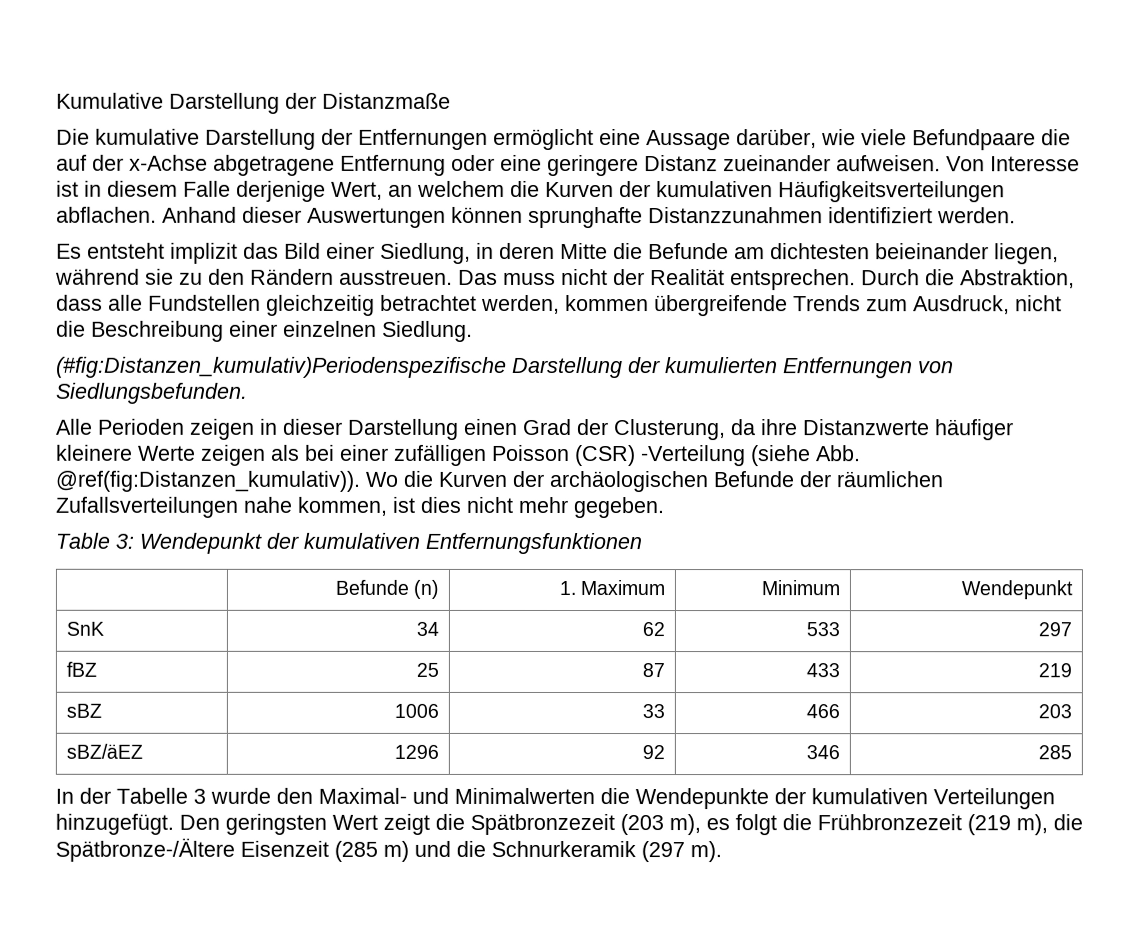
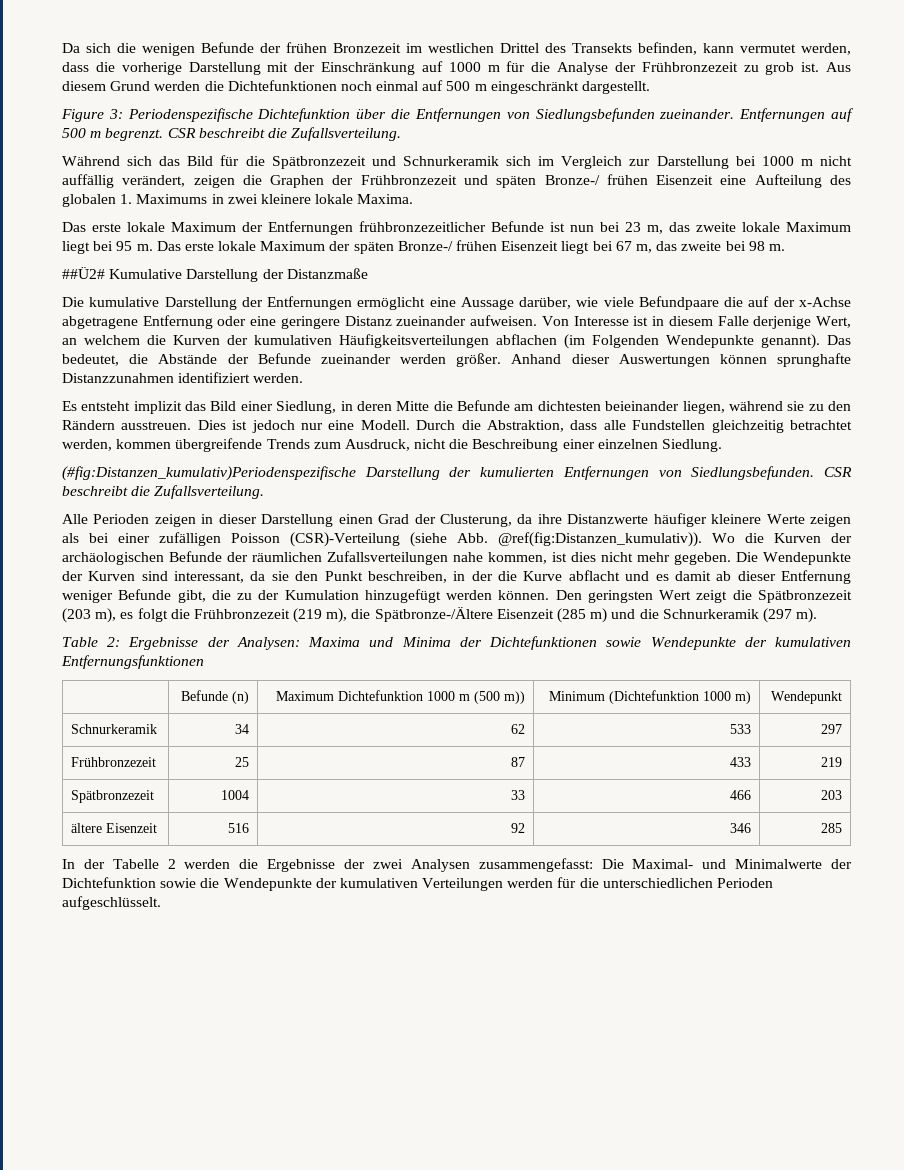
(56, 100) none -> [62,42,851,56] [62,61,852,75] [62,80,651,94] [61,108,854,122] [62,127,402,141] [62,155,853,169] [62,174,852,188] [62,194,414,207] [62,221,851,235] [62,240,785,254] [62,267,105,279] Da sich die wenigen Befunde der frühen Bronzezeit im westlichen Drittel des Transekts befinden, kann vermutet werden, dass die vorherige Darstellung mit der Einschränkung auf 1000 m für die Analyse der Frühbronzezeit zu grob ist. Aus diesem Grund werden die Dichtefunktionen noch einmal auf 500 m eingeschränkt dargestellt. // Figure 3: Periodenspezifische Dichtefunktion über die Entfernungen von Siedlungsbefunden zueinander. Entfernungen auf 500 m begrenzt. CSR beschreibt die Zufallsverteilung. // Während sich das Bild für die Spätbronzezeit und Schnurkeramik sich im Vergleich zur Darstellung bei 1000 m nicht auffällig verändert, zeigen die Graphen der Frühbronzezeit und späten Bronze-/ frühen Eisenzeit eine Aufteilung des globalen 1. Maximums in zwei kleinere lokale Maxima. // Das erste lokale Maximum der Entfernungen frühbronzezeitlicher Befunde ist nun bei 23 m, das zweite lokale Maximum liegt bei 95 m. Das erste lokale Maximum der späten Bronze-/ frühen Eisenzeit liegt bei 67 m, das zweite bei 98 m. // ##Ü2#
[56,206,157,223] abflachen. -> [496,334,851,349] [62,353,502,367] abflachen (im Folgenden Wendepunkte genannt). Das bedeutet, die Abstände der Befunde zueinander werden größer.
[458,268,856,291] Das muss nicht der Realität entsprechen. -> [197,420,410,433] Dies ist jedoch nur eine Modell.
(248, 393) none -> [823,467,852,477] [62,485,265,499] CSR beschreibt die Zufallsverteilung.
[575,445,746,467] (CSR) -Verteilung -> [290,532,400,547] (CSR)-Verteilung
[55,532,642,555] [334,579,440,599] [558,580,666,596] [761,580,841,596] [961,580,1074,600] [65,621,104,636] [416,621,440,636] [642,622,666,637] [806,622,841,637] [1038,622,1073,637] [65,661,97,677] [416,662,440,677] [642,663,666,678] [806,663,841,678] [1038,663,1073,678] [65,703,102,718] [394,703,440,718] [642,704,666,719] [806,704,841,719] [1038,704,1073,719] [65,743,143,759] [394,744,440,759] [642,745,666,760] [806,745,841,760] [1038,745,1073,760] [55,787,1055,810] [55,813,174,835] // Table 3: Wendepunkt der kumulativen Entfernungsfunktionen // | Befunde (n) | 1. Maximum | Minimum | Wendepunkt // SnK | 34 | 62 | 533 | 297 // fBZ | 25 | 87 | 433 | 219 // sBZ | 1006 | 33 | 466 | 203 // sBZ/äEZ | 1296 | 92 | 346 | 285 // In der Tabelle 3 wurde den Maximal- und Minimalwerten die Wendepunkte der kumulativen Verteilungen hinzugefügt. -> [736,552,851,565] [62,570,851,584] [62,589,550,603] Die Wendepunkte der Kurven sind interessant, da sie den Punkt beschreiben, in der die Kurve abflacht und es damit ab dieser Entfernung weniger Befunde gibt, die zu der Kumulation hinzugefügt werden können.
(722, 852) none -> [62,636,852,650] [61,655,204,669] [181,690,250,704] [276,690,526,704] [549,690,752,704] [771,691,843,704] [70,724,157,734] [235,724,250,734] [511,724,526,734] [730,724,752,734] [821,724,843,734] [70,757,156,767] [235,757,250,767] [511,757,526,767] [730,757,752,767] [821,757,843,767] [70,790,154,803] [221,790,250,800] [511,790,526,800] [730,790,752,800] [821,790,843,800] [70,823,157,833] [228,823,250,833] [511,823,526,833] [730,823,752,833] [821,823,843,833] [62,858,853,872] [62,877,774,891] [62,896,161,910] // Table 2: Ergebnisse der Analysen: Maxima und Minima der Dichtefunktionen sowie Wendepunkte der kumulativen Entfernungsfunktionen // | Befunde (n) | Maximum Dichtefunktion 1000 m (500 m)) | Minimum (Dichtefunktion 1000 m) | Wendepunkt // Schnurkeramik | 34 | 62 | 533 | 297 // Frühbronzezeit | 25 | 87 | 433 | 219 // Spätbronzezeit | 1004 | 33 | 466 | 203 // ältere Eisenzeit | 516 | 92 | 346 | 285 // In der Tabelle 2 werden die Ergebnisse der zwei Analysen zusammengefasst: Die Maximal- und Minimalwerte der Dichtefunktion sowie die Wendepunkte der kumulativen Verteilungen werden für die unterschiedlichen Perioden aufgeschlüsselt.

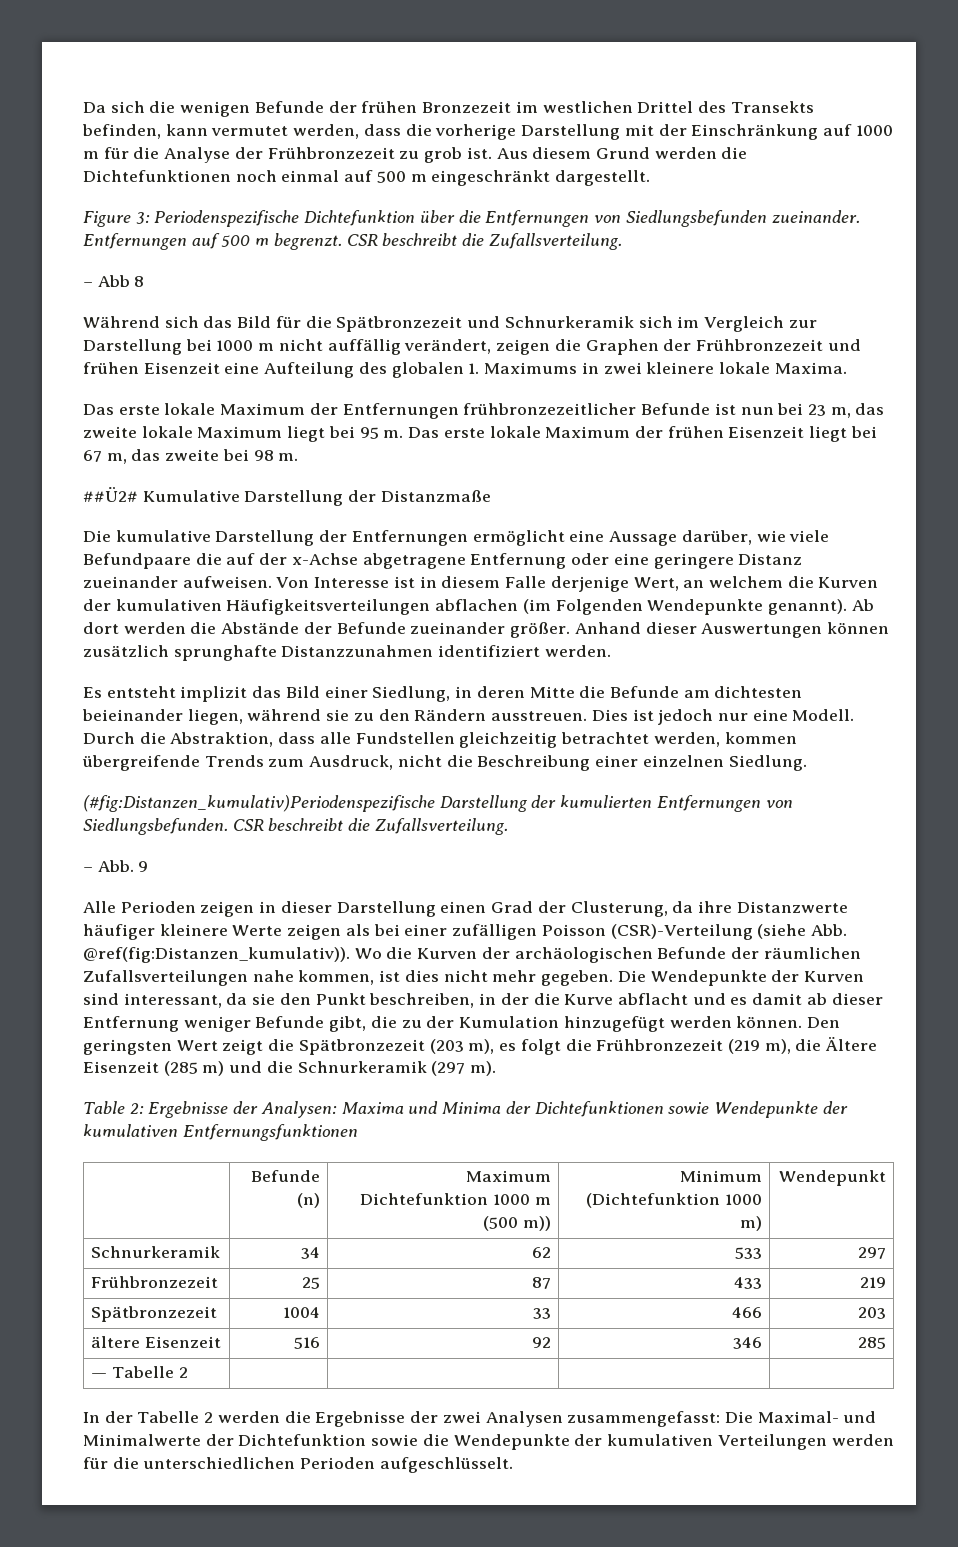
(402, 134) none -> [83,275,145,287] // – Abb 8
[496,175,600,188] späten Bronze-/ -> (861, 345) none
[353,241,453,254] späten Bronze-/ -> (663, 432) none
[827,335,851,345] [62,354,119,366] Das bedeutet, -> [851,599,874,611] [83,622,186,634] Ab dort werden
[400,354,446,364] werden -> (506, 628) none
(767, 359) none -> [83,645,169,657] zusätzlich
(265, 492) none -> [83,860,149,872] // – Abb. 9
[374,607,493,622] Spätbronze-/Ältere -> [825,1036,878,1051] Ältere
(843, 828) none -> [91,1366,188,1378] // — Tabelle 2 | | | |

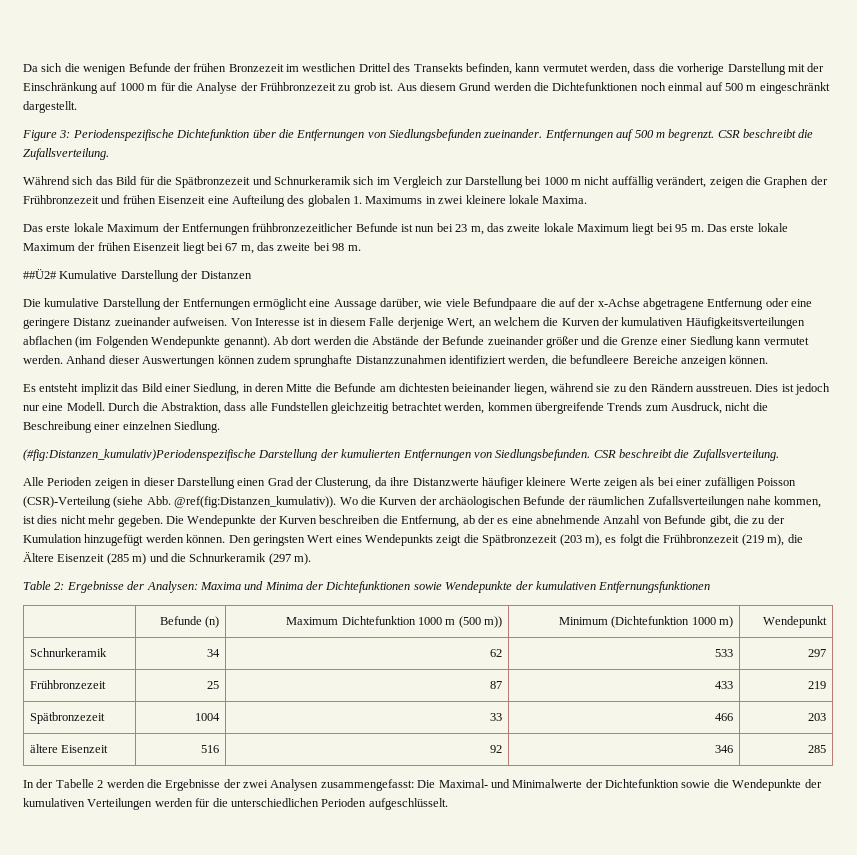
[83,275,145,287] // – Abb 8 -> (109, 154) none
[380,490,491,502] Distanzmaße -> [200,271,252,279] Distanzen
[510,622,571,638] größer. -> [545,336,809,348] [23,355,63,364] größer und die Grenze einer Siedlung kann vermutet werden.
[83,645,169,657] zusätzlich -> [256,355,291,364] zudem
[544,645,611,657] werden. -> [508,355,769,367] werden, die befundleere Bereiche anzeigen können.
[83,860,149,872] // – Abb. 9 -> (779, 455) none
[83,993,883,1008] [83,1016,251,1032] sind interessant, da sie den Punkt beschreiben, in der die Kurve abflacht und es damit ab dieser Entfernung weniger -> [319,515,662,527] beschreiben die Entfernung, ab der es eine abnehmende Anzahl von
(218, 1045) none -> [335,534,433,546] eines Wendepunkts
[91,1366,188,1378] // — Tabelle 2 | | | | -> (827, 749) none

